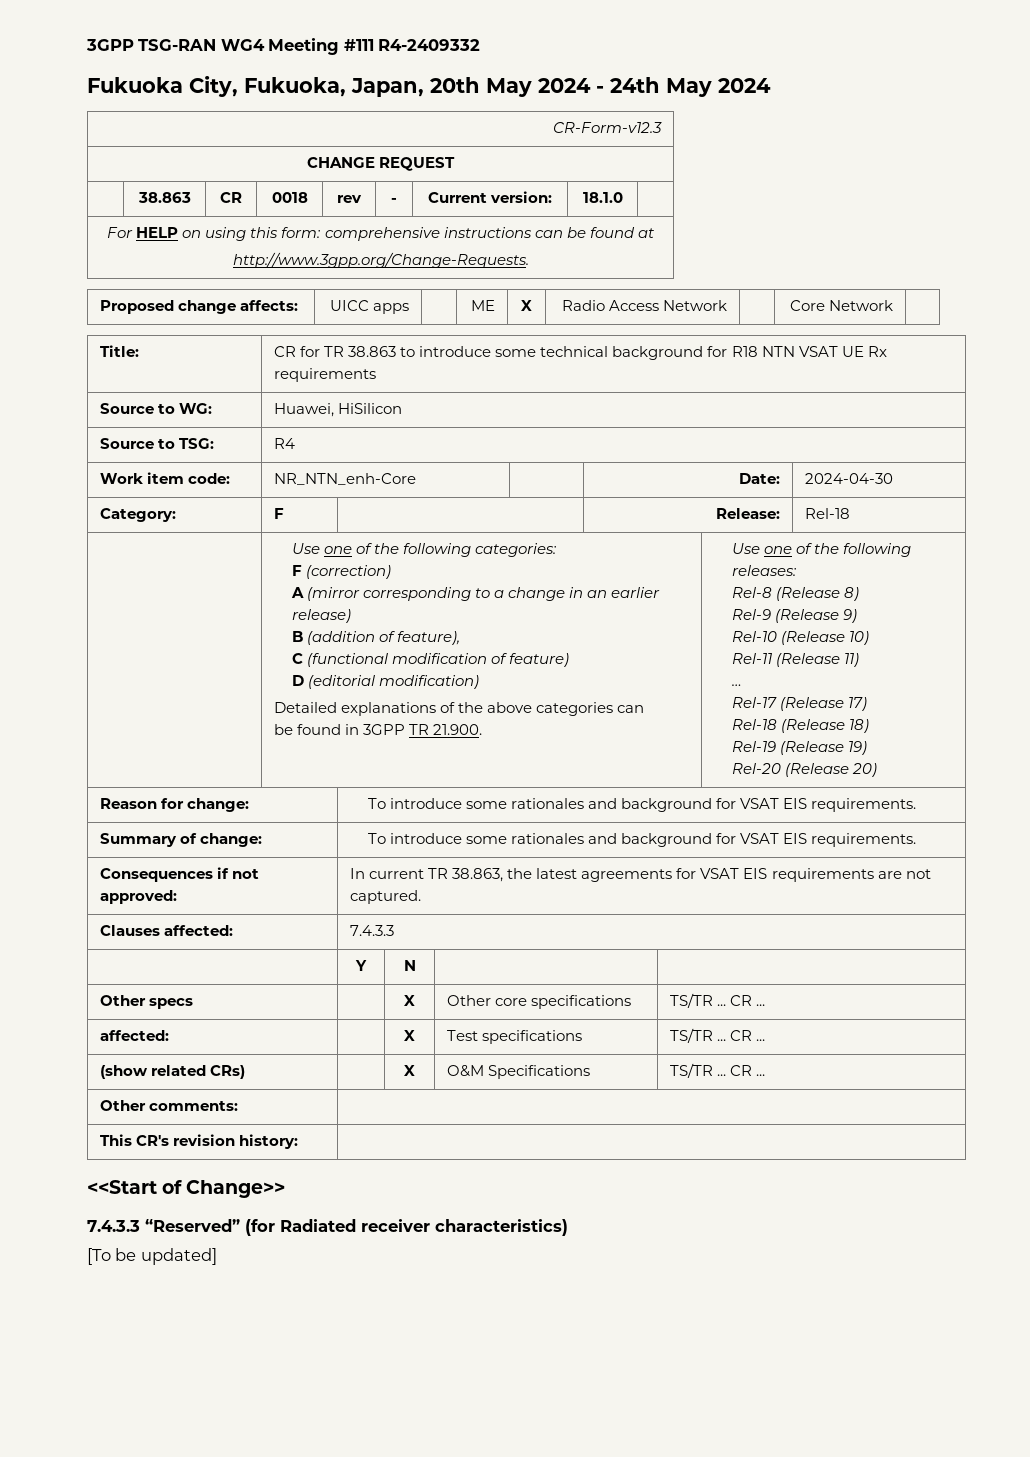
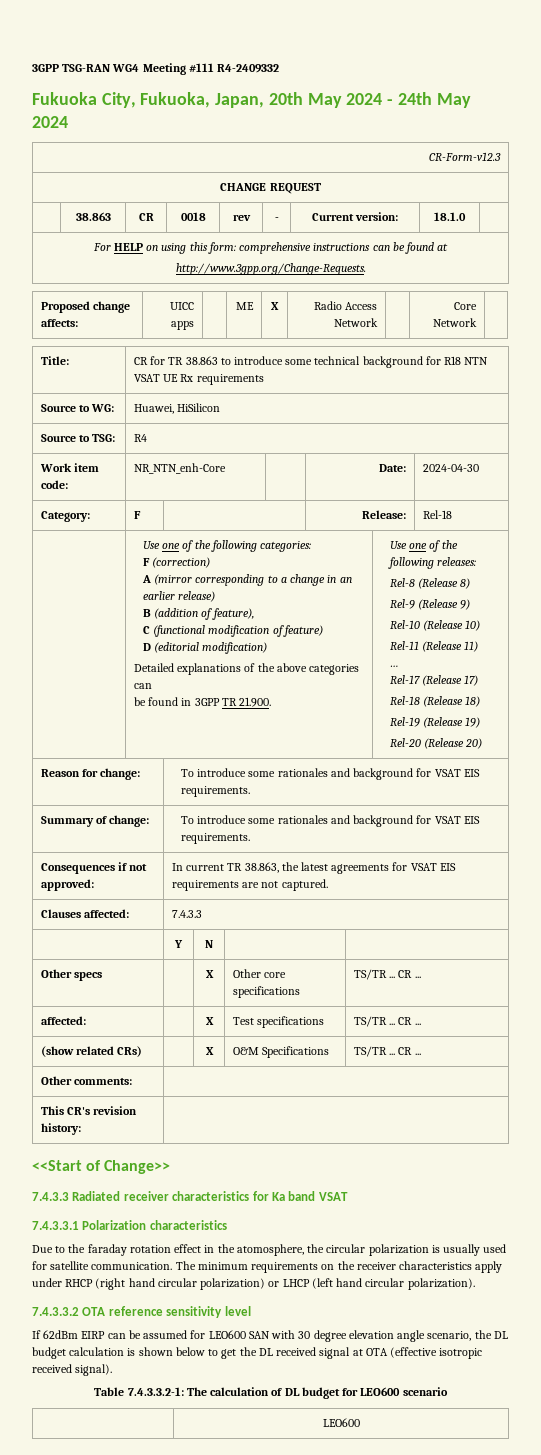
[145,1219,568,1236] [87,1248,217,1265] “Reserved” (for Radiated receiver characteristics) // [To be updated] -> [72,1191,348,1201] [32,1220,227,1230] [32,1244,507,1256] [32,1261,503,1273] [32,1278,475,1290] [32,1306,251,1318] [32,1330,508,1342] [32,1347,483,1359] [32,1364,113,1376] [94,1387,448,1399] [322,1418,360,1427] Radiated receiver characteristics for Ka band VSAT // 7.4.3.3.1 Polarization characteristics // Due to the faraday rotation effect in the atomosphere, the circular polarization is usually used for satellite communication. The minimum requirements on the receiver characteristics apply under RHCP (right hand circular polarization) or LHCP (left hand circular polarization). // 7.4.3.3.2 OTA reference sensitivity level // If 62dBm EIRP can be assumed for LEO600 SAN with 30 degree elevation angle scenario, the DL budget calculation is shown below to get the DL received signal at OTA (effective isotropic received signal). // Table 7.4.3.3.2-1: The calculation of DL budget for LEO600 scenario // | LEO600

